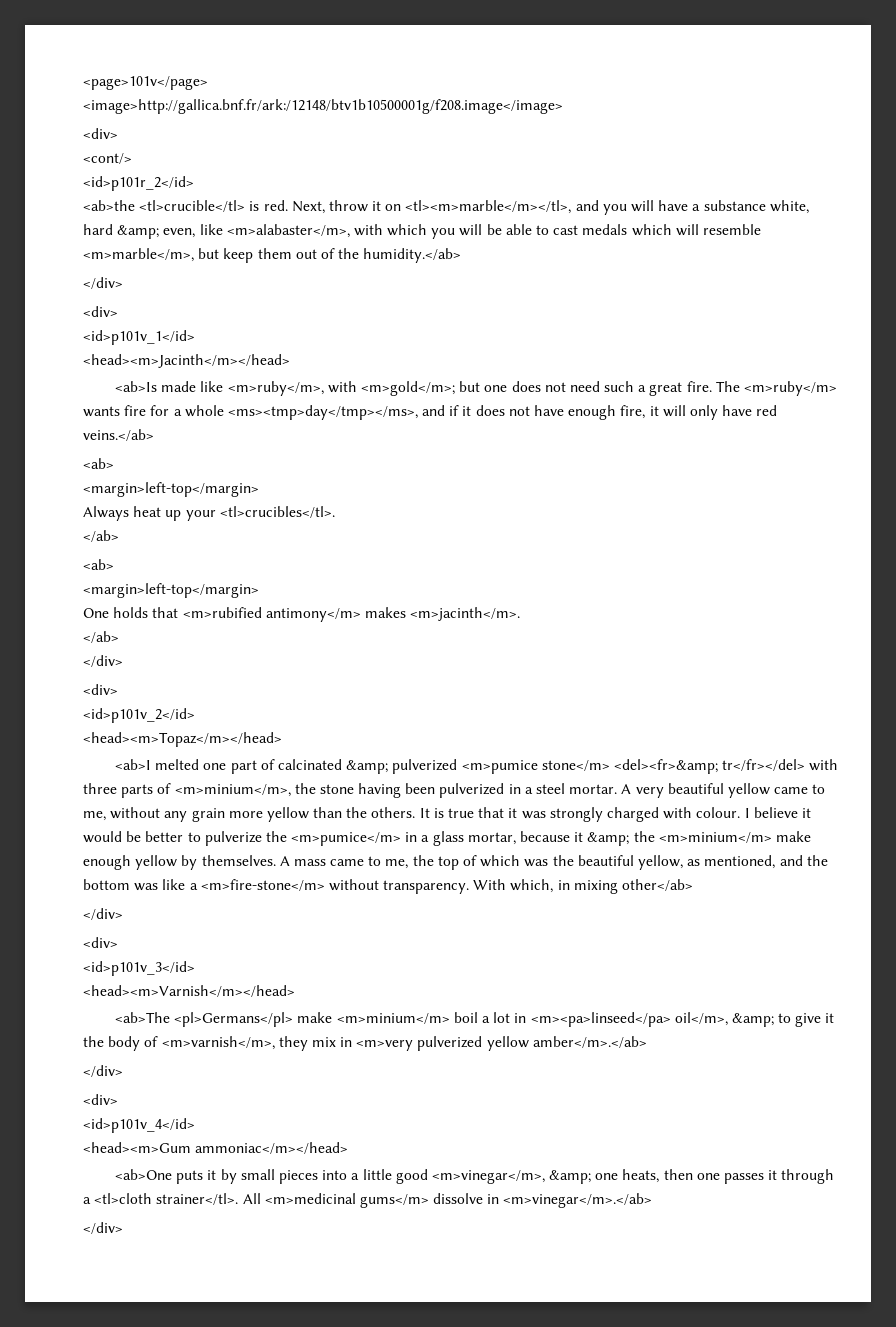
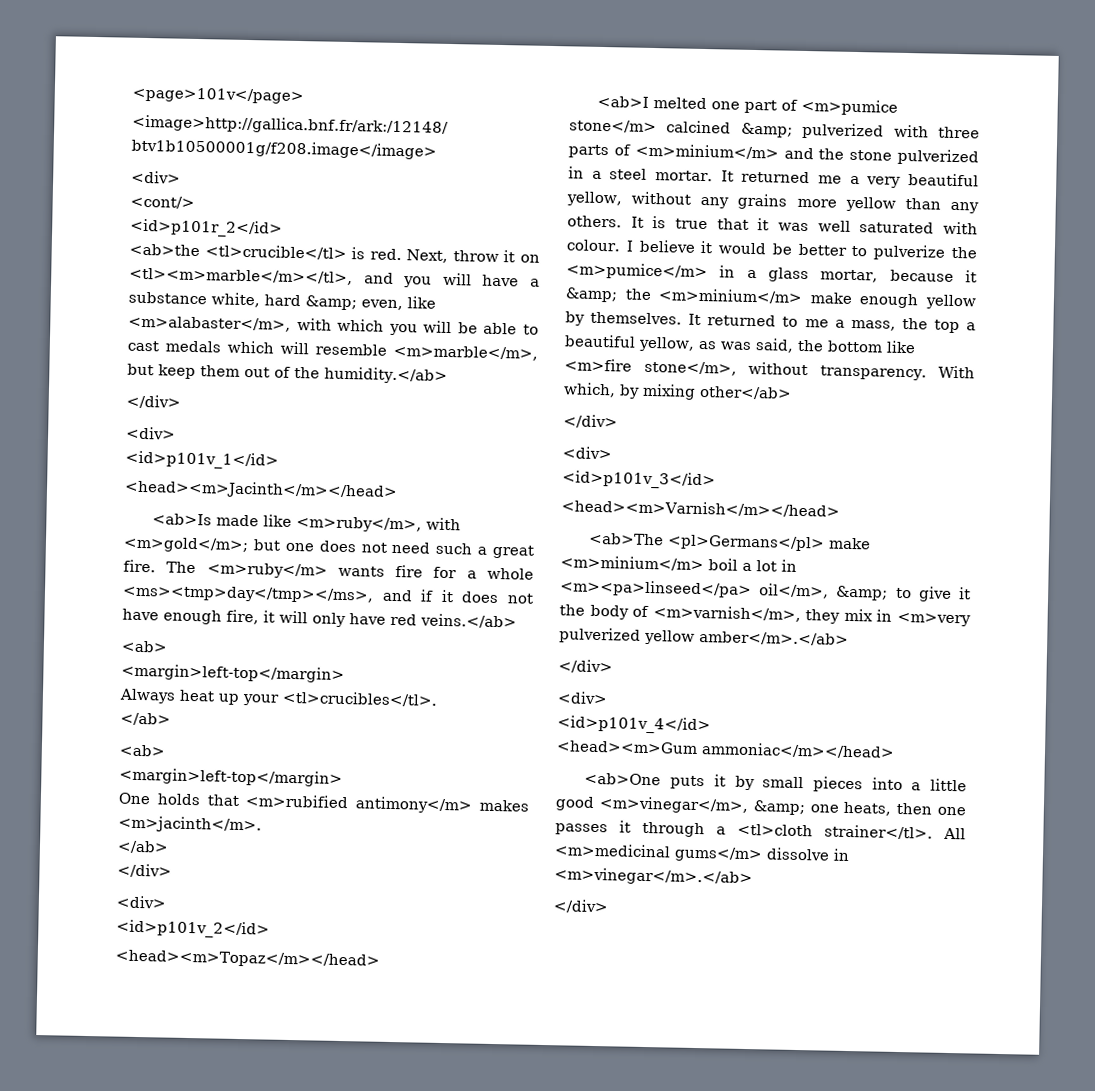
[277,759,839,774] [83,783,436,798] calcinated &amp; pulverized <m>pumice stone</m> <del><fr>&amp; tr</fr></del> with three parts of <m>minium</m>, the stone having been -> [801,98,899,116] [569,119,980,140] [568,143,893,161] <m>pumice stone</m> calcined &amp; pulverized with three parts of <m>minium</m> and the stone
[621,783,826,798] [83,811,106,821] A very beautiful yellow came to me, -> [720,170,979,188] [566,191,622,207] It returned me a very beautiful yellow,
[191,808,225,822] grain -> [737,193,788,210] grains
[346,807,368,818] the -> [950,201,979,214] any
[549,807,659,822] strongly charged -> [817,220,935,234] well saturated
[279,855,828,870] [83,879,325,891] A mass came to me, the top of which was the beautiful yellow, as mentioned, and the bottom was like a <m>fire-stone</m> -> [688,313,977,334] [564,334,916,354] [564,358,737,376] It returned to me a mass, the top a beautiful yellow, as was said, the bottom like <m>fire stone</m>,
[557,880,570,890] in -> [619,384,640,399] by

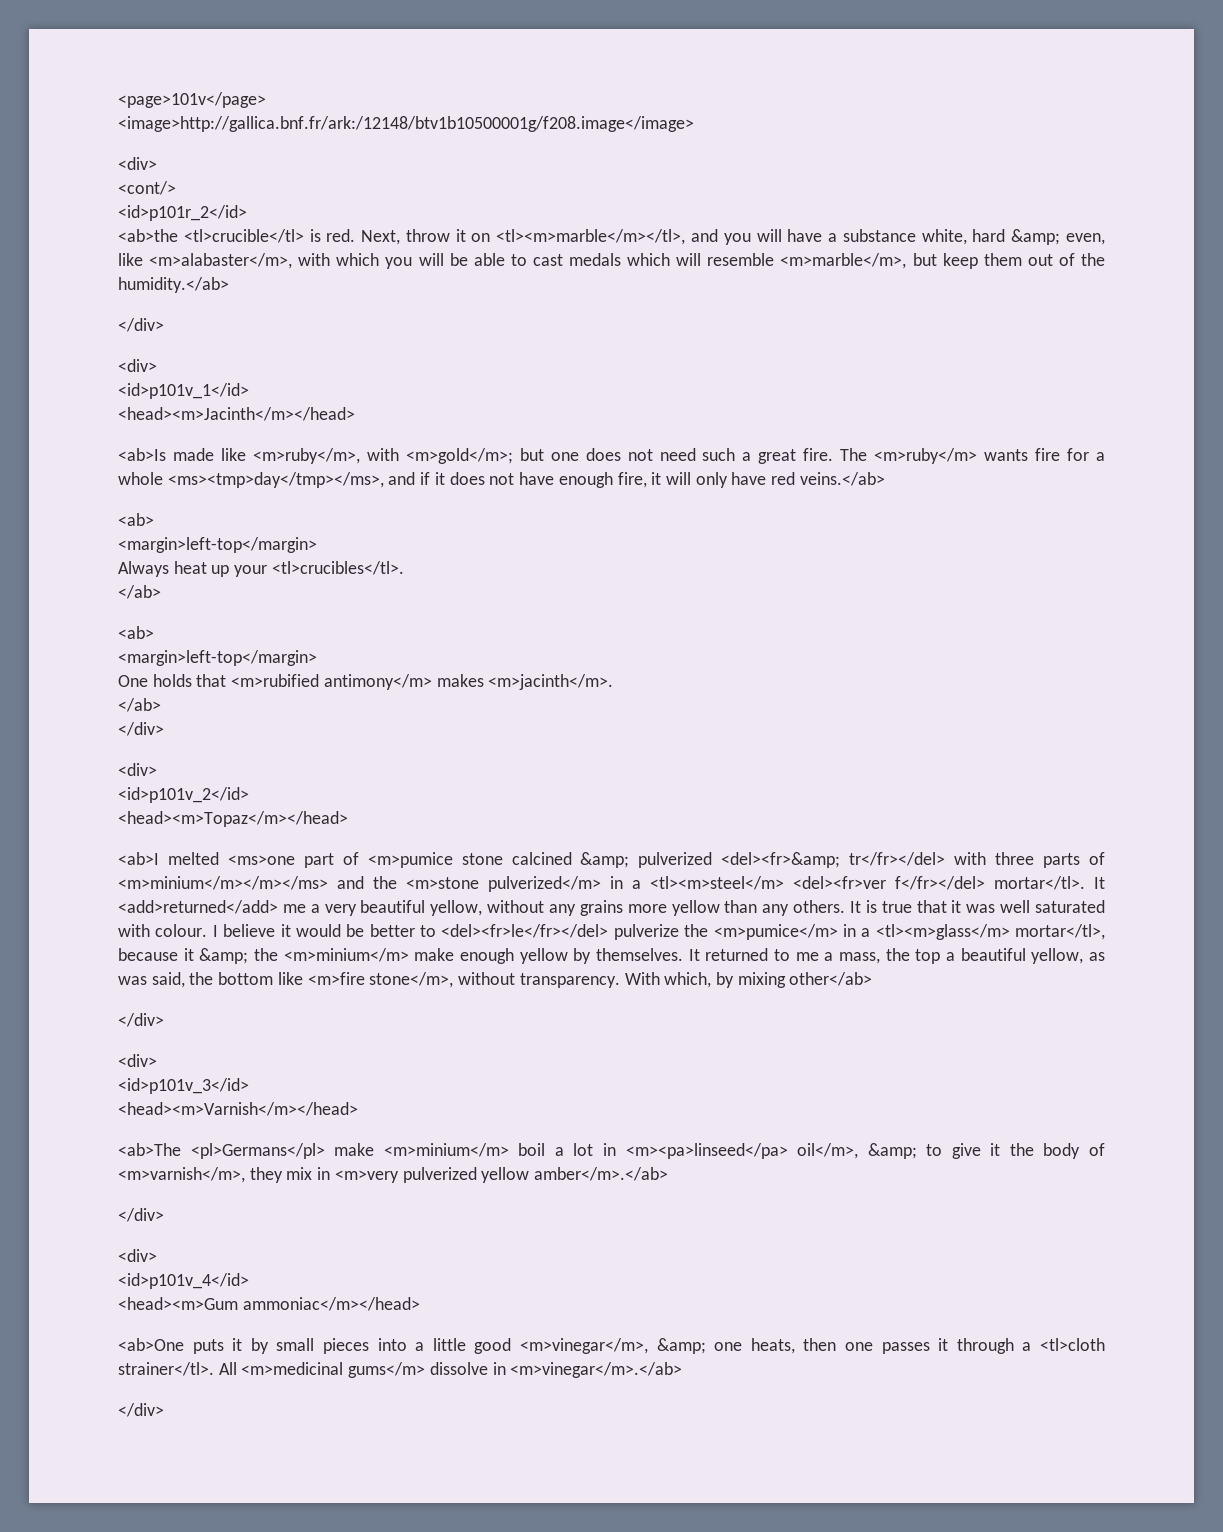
[711,101,741,110] one -> [227,855,295,865] <ms>one
[569,119,657,134] stone</m> -> [461,853,503,865] stone
(885, 131) none -> [721,852,946,868] <del><fr>&amp; tr</fr></del>
[634,143,779,160] <m>minium</m> -> [118,876,328,890] <m>minium</m></m></ms>
[849,148,979,166] [568,166,811,184] stone pulverized in a steel mortar. It returned -> [406,876,1105,892] [118,900,278,914] <m>stone pulverized</m> in a <tl><m>steel</m> <del><fr>ver f</fr></del> mortar</tl>. It <add>returned</add>
(868, 251) none -> [441,924,609,938] <del><fr>le</fr></del>
[768,267,879,283] glass mortar, -> [875,924,1105,940] <tl><m>glass</m> mortar</tl>,

